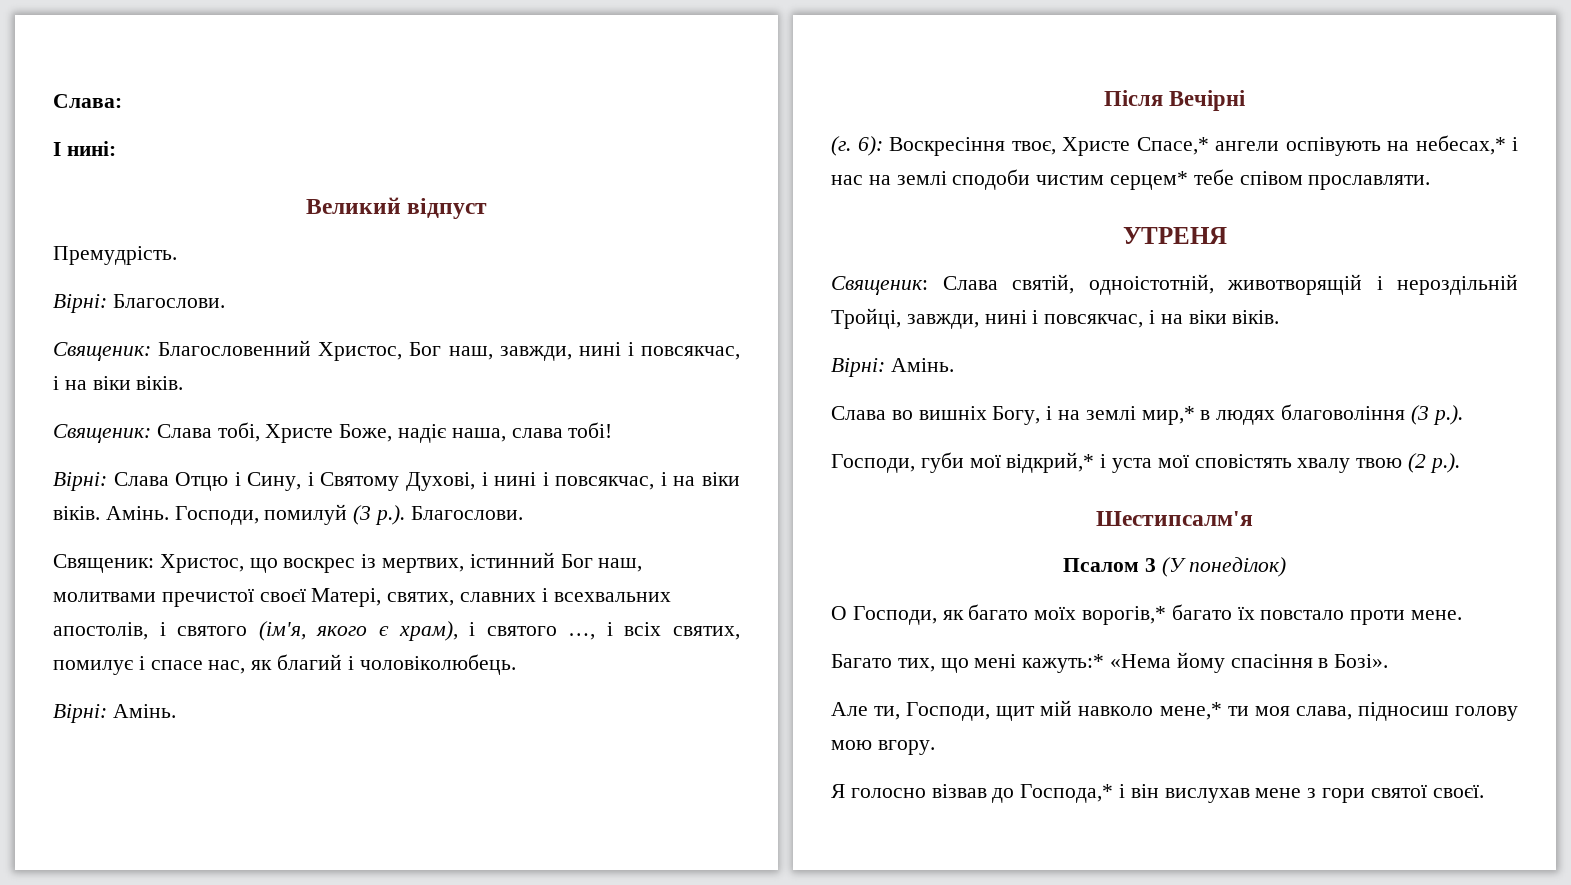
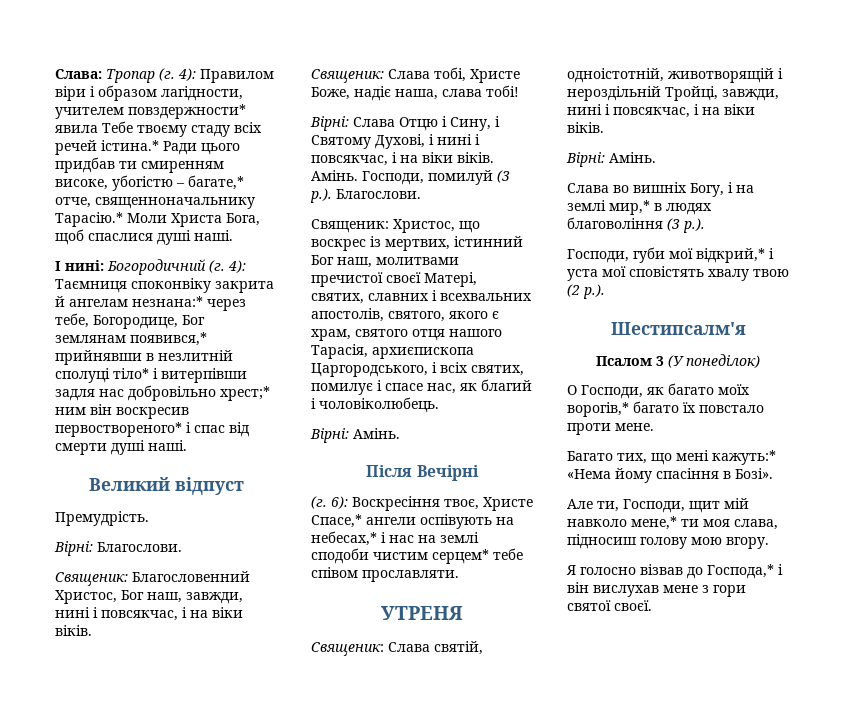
[53,141,116,156] // І нині: -> [106,68,274,83] [55,85,243,101] [55,104,246,119] [55,121,262,137] [55,140,240,155] [55,157,224,173] [55,175,244,191] [55,197,255,209] [55,212,260,227] [55,229,233,245] [55,259,246,275] [55,278,274,293] [55,296,246,311] [55,313,205,329] [55,332,207,346] [55,350,233,365] [55,368,247,383] [55,385,270,401] [55,404,189,419] [55,422,249,437] [55,440,187,455] Тропар (г. 4): Правилом віри і образом лагідности, учителем повздержности* явила Тебе твоєму стаду всіх речей істина.* Ради цього придбав ти смиренням високе, убогістю – багате,* отче, священноначальнику Тарасію.* Моли Христа Бога, щоб спаслися душі наші. // І нині: Богородичний (г. 4): Таємниця споконвіку закрита й ангелам незнана:* через тебе, Богородице, Бог землянам появився,* прийнявши в незлитній сполуці тіло* і витерпівши задля нас добровільно хрест;* ним він воскресив первоствореного* і спас від смерти душі наші.
[159,621,596,641] і святого (ім'я, якого є храм), і святого …, -> [388,311,499,322] [311,329,502,341] [311,344,474,359] [311,363,428,377] святого, якого є храм, святого отця нашого Тарасія, архиєпископа Царгородського,

